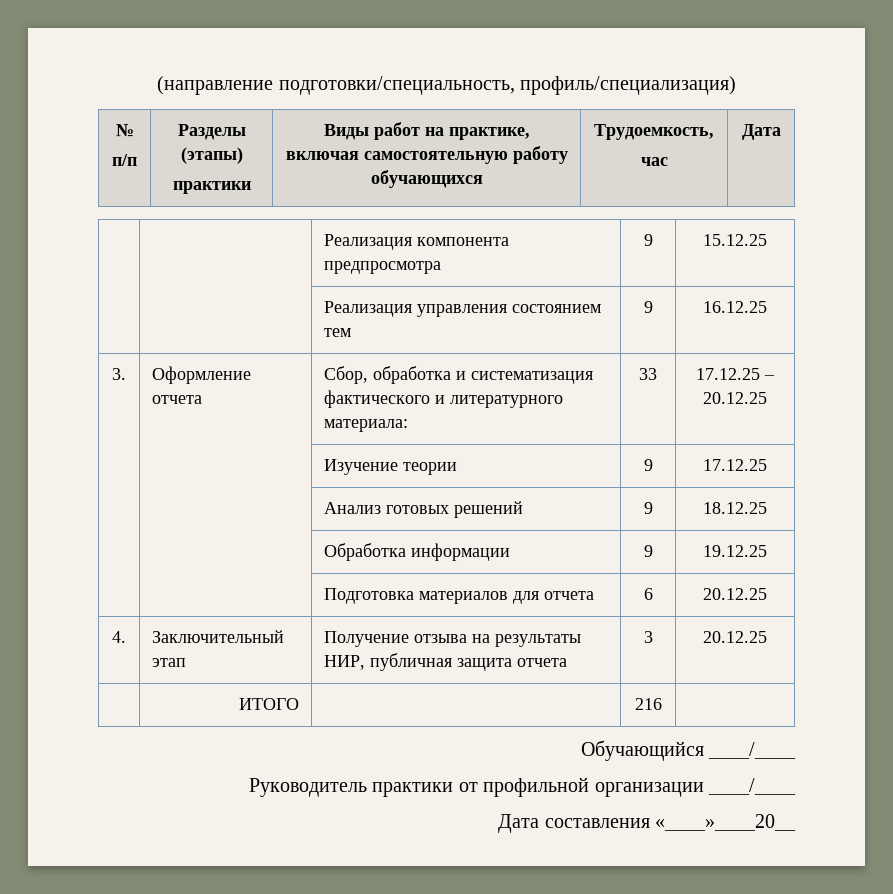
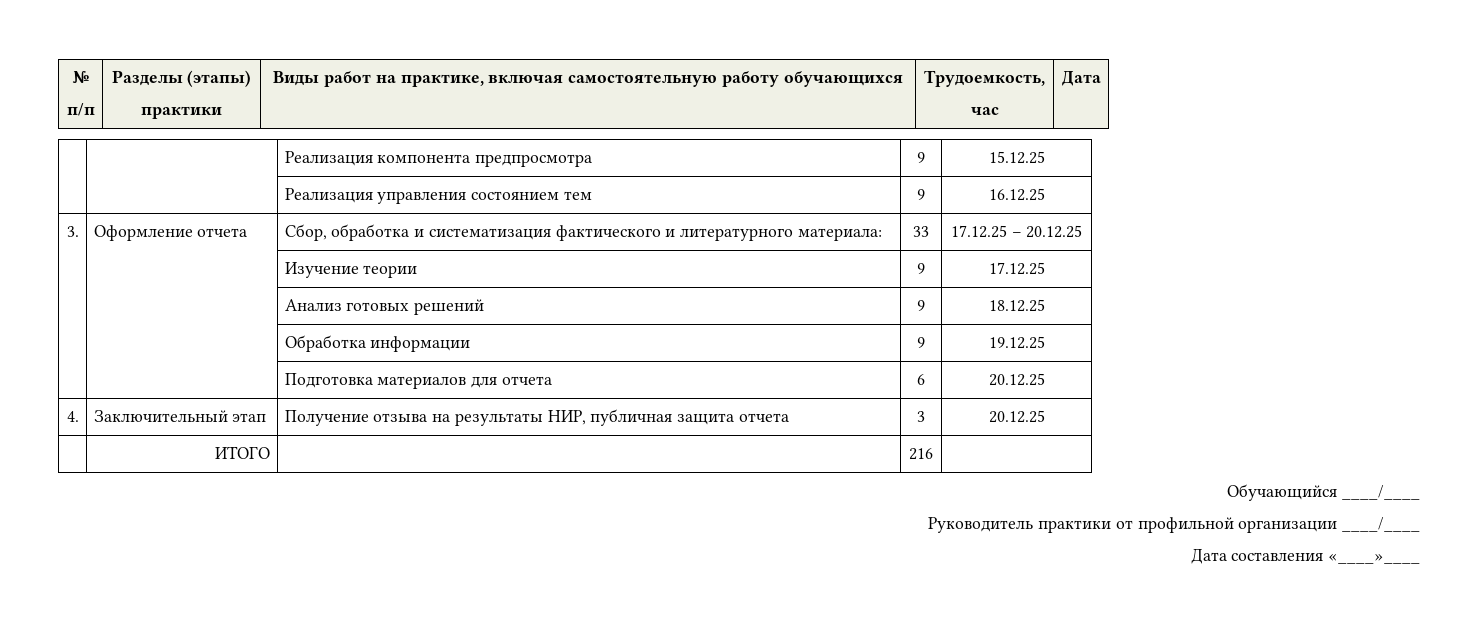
[157,76,736,95] (направление подготовки/специальность, профиль/специализация) // -> (71, 77) none
[654,814,796,831] «____»____20__ -> [1327,553,1420,564] «____»____

